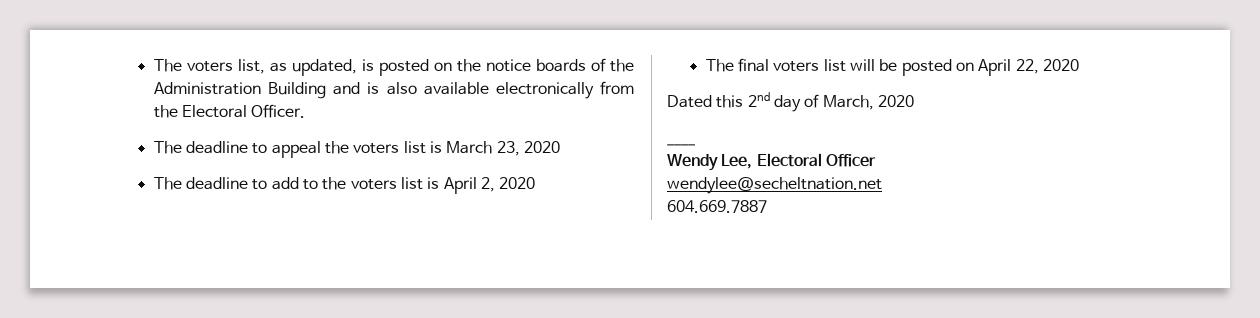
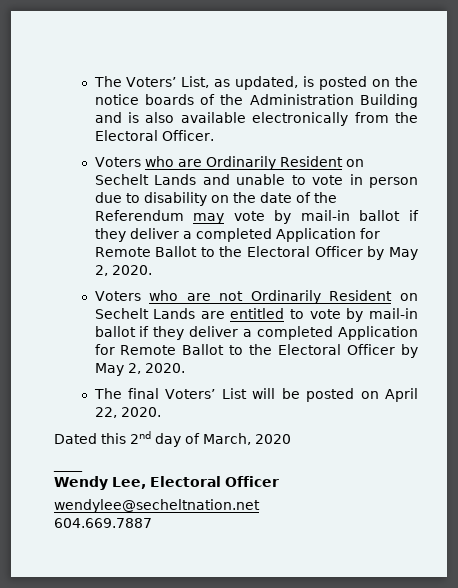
[153,59,265,74] The voters list, -> [93,76,210,88] The Voters’ List,
[153,141,561,158] [153,177,536,194] The deadline to appeal the voters list is March 23, 2020 // The deadline to add to the voters list is April 2, 2020 -> [94,156,364,170] [94,174,419,188] [94,192,337,206] [94,210,419,224] [94,228,380,242] [94,246,418,260] [94,265,152,276] [94,290,418,304] [94,308,418,322] [94,326,418,340] [94,344,419,358] [94,363,185,376] Voters who are Ordinarily Resident on Sechelt Lands and unable to vote in person due to disability on the date of the Referendum may vote by mail-in ballot if they deliver a completed Application for Remote Ballot to the Electoral Officer by May 2, 2020. // Voters who are not Ordinarily Resident on Sechelt Lands are entitled to vote by mail-in ballot if they deliver a completed Application for Remote Ballot to the Electoral Officer by May 2, 2020.
[773,59,846,72] voters list -> [165,388,247,399] Voters’ List
[1043,59,1080,71] 2020 -> [120,407,161,417] 2020.

